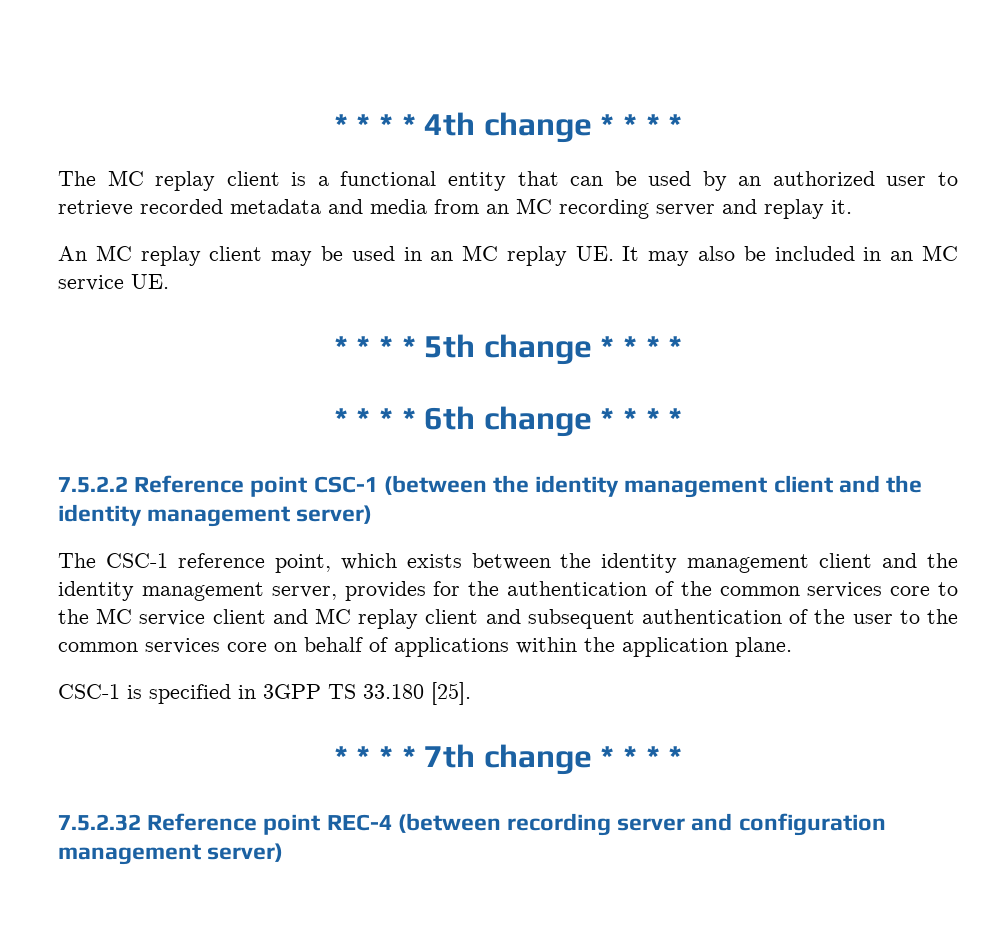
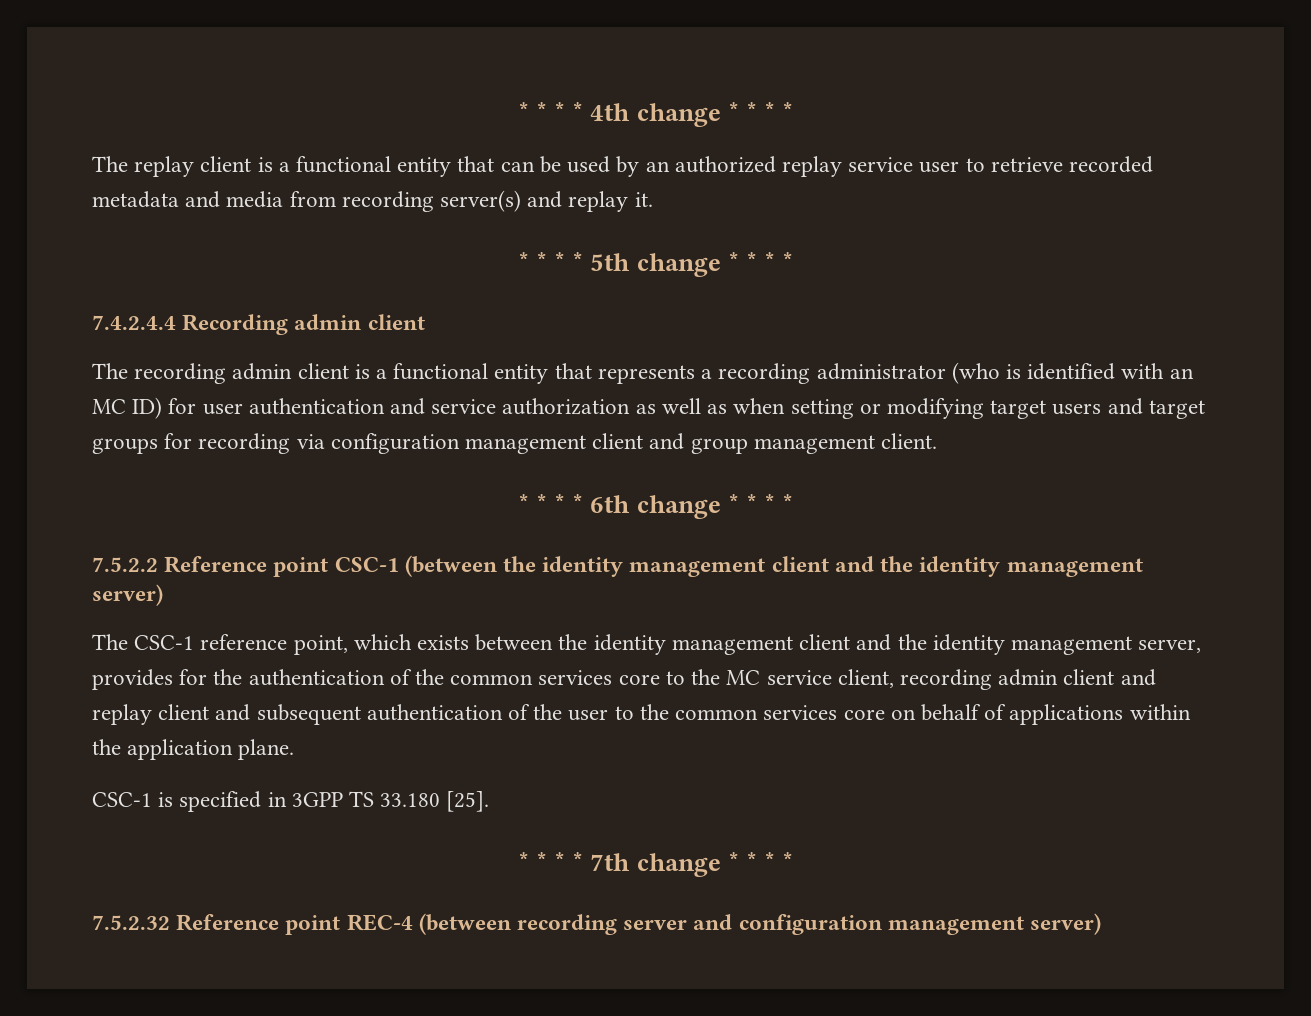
[107,170,144,186] MC -> (128, 164) none
(875, 178) none -> [781,156,914,177] replay service
[486,198,715,219] an MC recording server -> [341,190,522,212] recording server(s)
[58,245,958,266] [58,274,169,291] // An MC replay client may be used in an MC replay UE. It may also be included in an MC service UE. -> (653, 199) none
(683, 346) none -> [92,314,425,335] [92,362,1194,384] [92,397,1205,419] [92,433,938,454] // 7.4.2.4.4 Recording admin client // The recording admin client is a functional entity that represents a recording administrator (who is identified with an MC ID) for user authentication and service authorization as well as when setting or modifying target users and target groups for recording via configuration management client and group management client.
[212,608,351,624] client and MC -> [837,669,1156,690] client, recording admin client and

